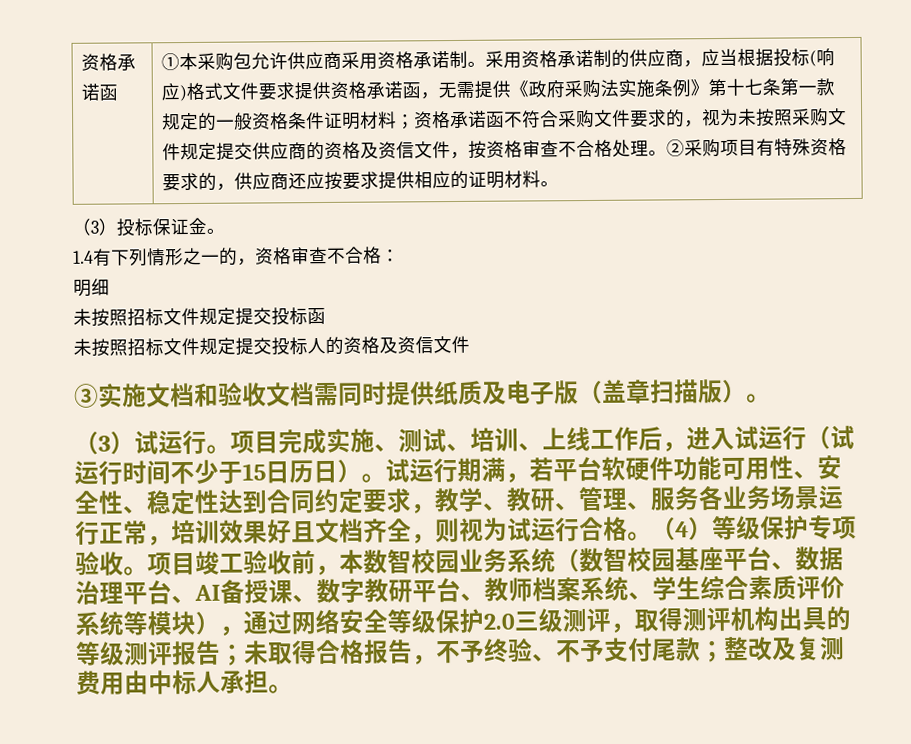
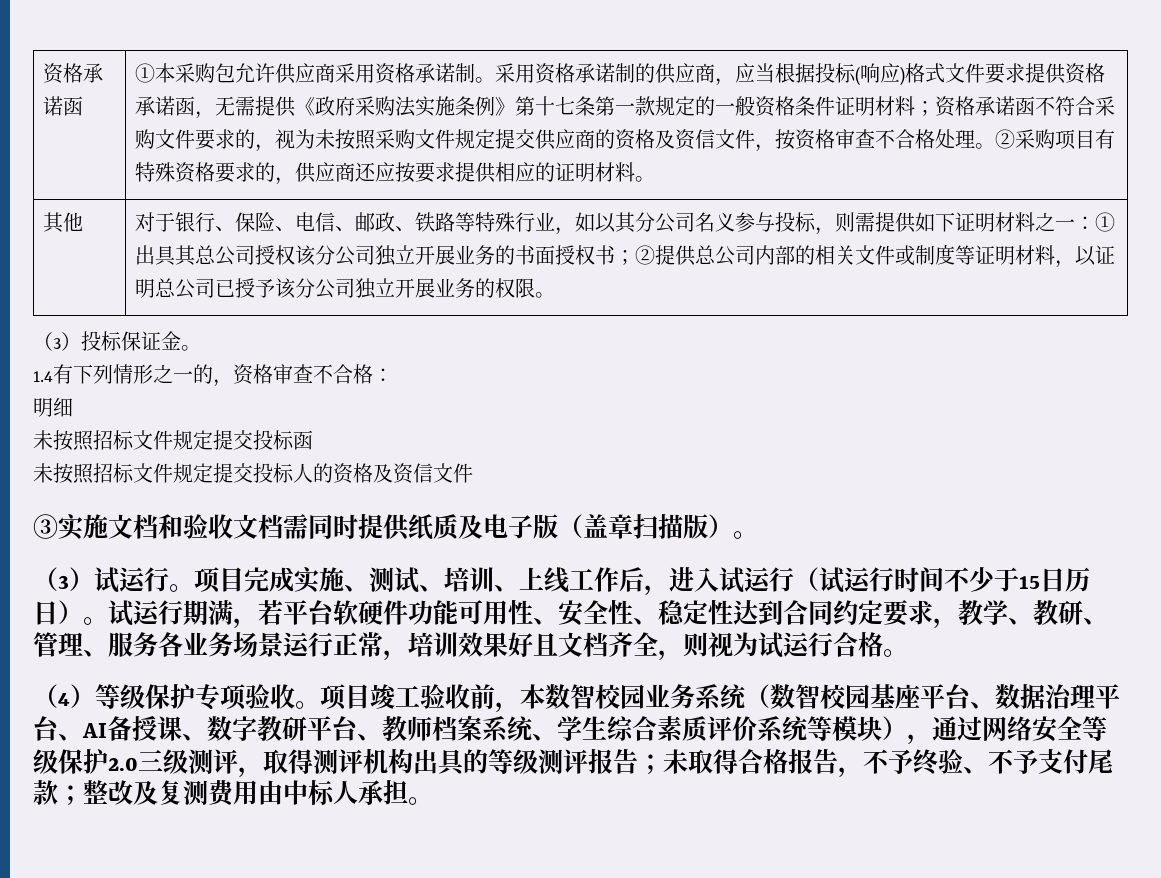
(559, 184) none -> [42,212,83,233] [134,212,1115,235] [134,244,1115,268] [134,278,555,299] // 其他 | 对于银行、保险、电信、邮政、铁路等特殊行业，如以其分公司名义参与投标，则需提供如下证明材料之一：①出具其总公司授权该分公司独立开展业务的书面授权书；②提供总公司内部的相关文件或制度等证明材料，以证明总公司已授予该分公司独立开展业务的权限。
(652, 536) none -> (908, 653) //

